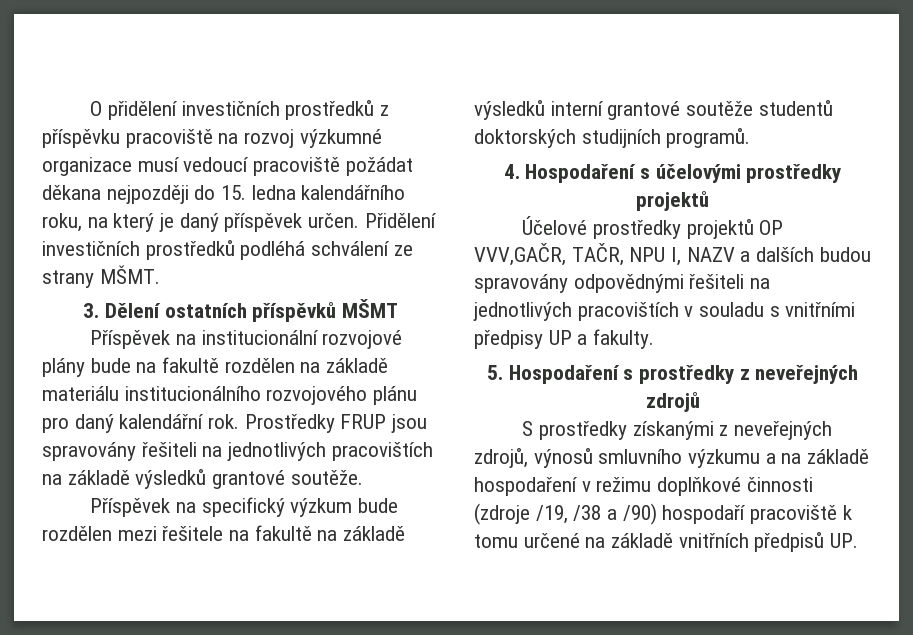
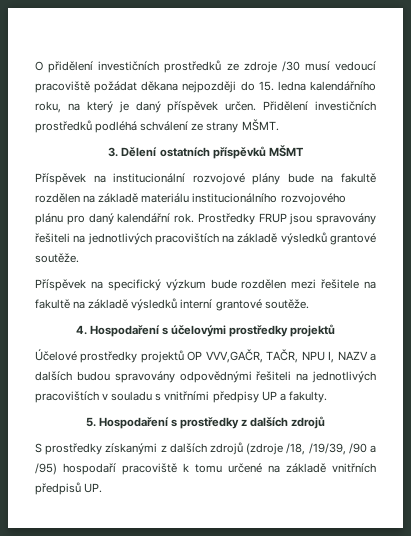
[380,105,390,116] [42,129,382,148] [42,157,132,176] z příspěvku pracoviště na rozvoj výzkumné organizace -> [226,61,300,73] ze zdroje /30
[686,100,833,116] [474,128,751,148] soutěže studentů doktorských studijních programů. -> [264,299,309,309] soutěže.
[755,365,859,384] neveřejných -> [250,417,289,427] dalších
[734,421,833,440] [474,448,870,468] [474,477,813,496] [474,503,657,525] neveřejných zdrojů, výnosů smluvního výzkumu a na základě hospodaření v režimu doplňkové činnosti (zdroje /19, /38 a /90) -> [169,442,376,455] [35,463,57,475] dalších zdrojů (zdroje /18, /19/39, /90 a /95)

